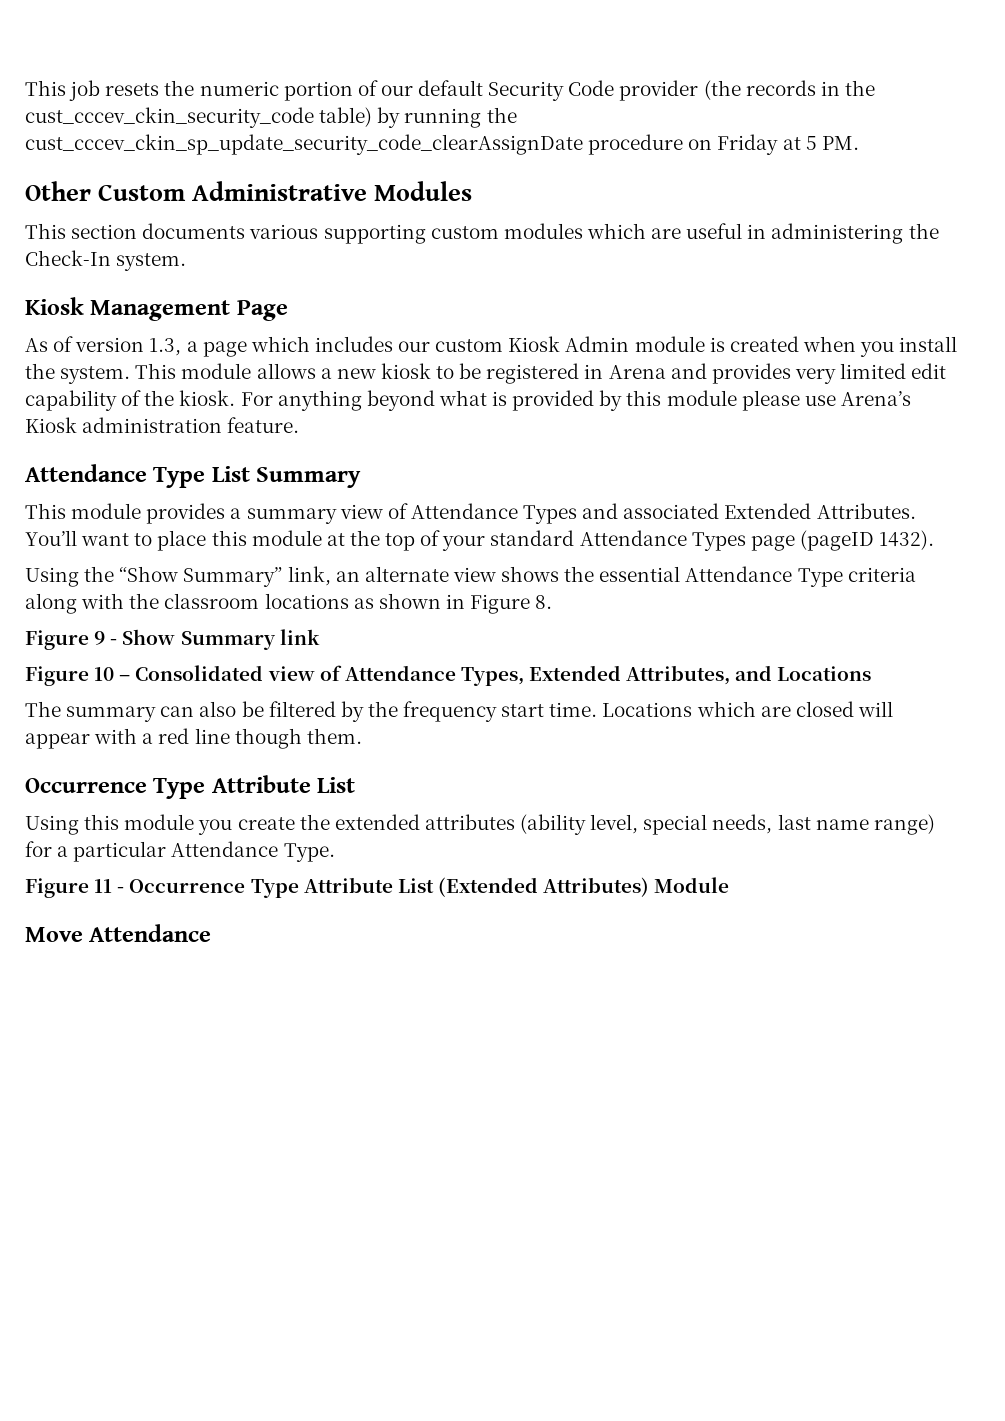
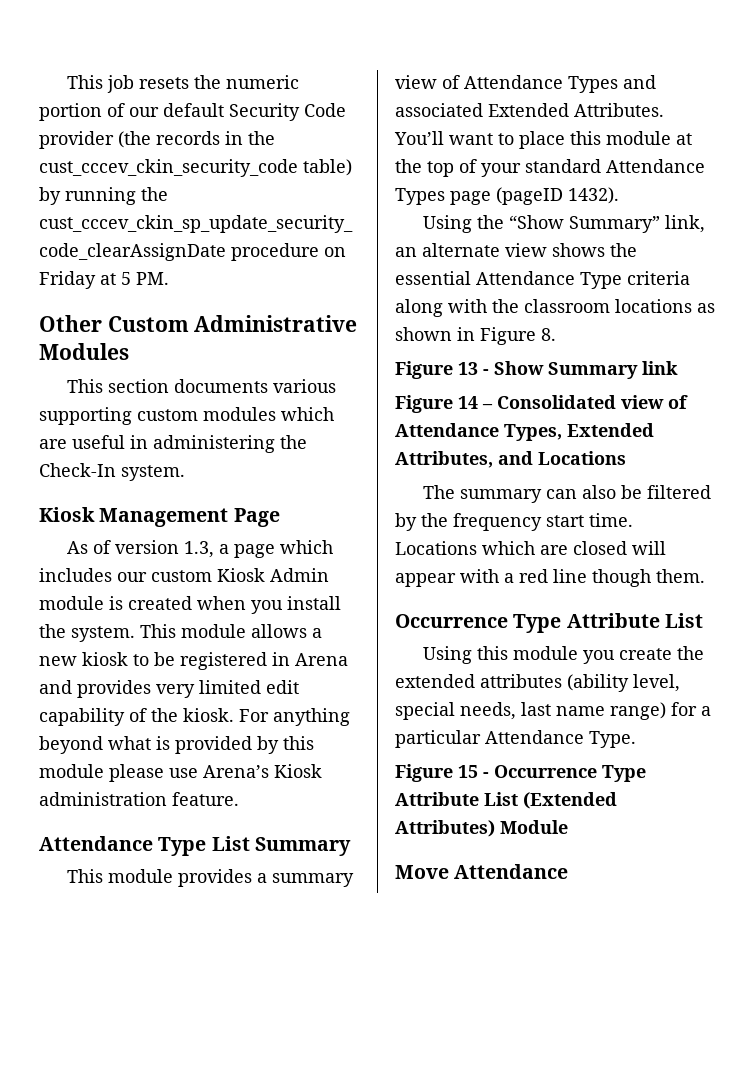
[94,631,106,645] 9 -> [458,362,478,375] 13
[94,667,115,681] 10 -> [458,396,478,409] 14
[94,879,113,893] 11 -> [458,765,478,778] 15

